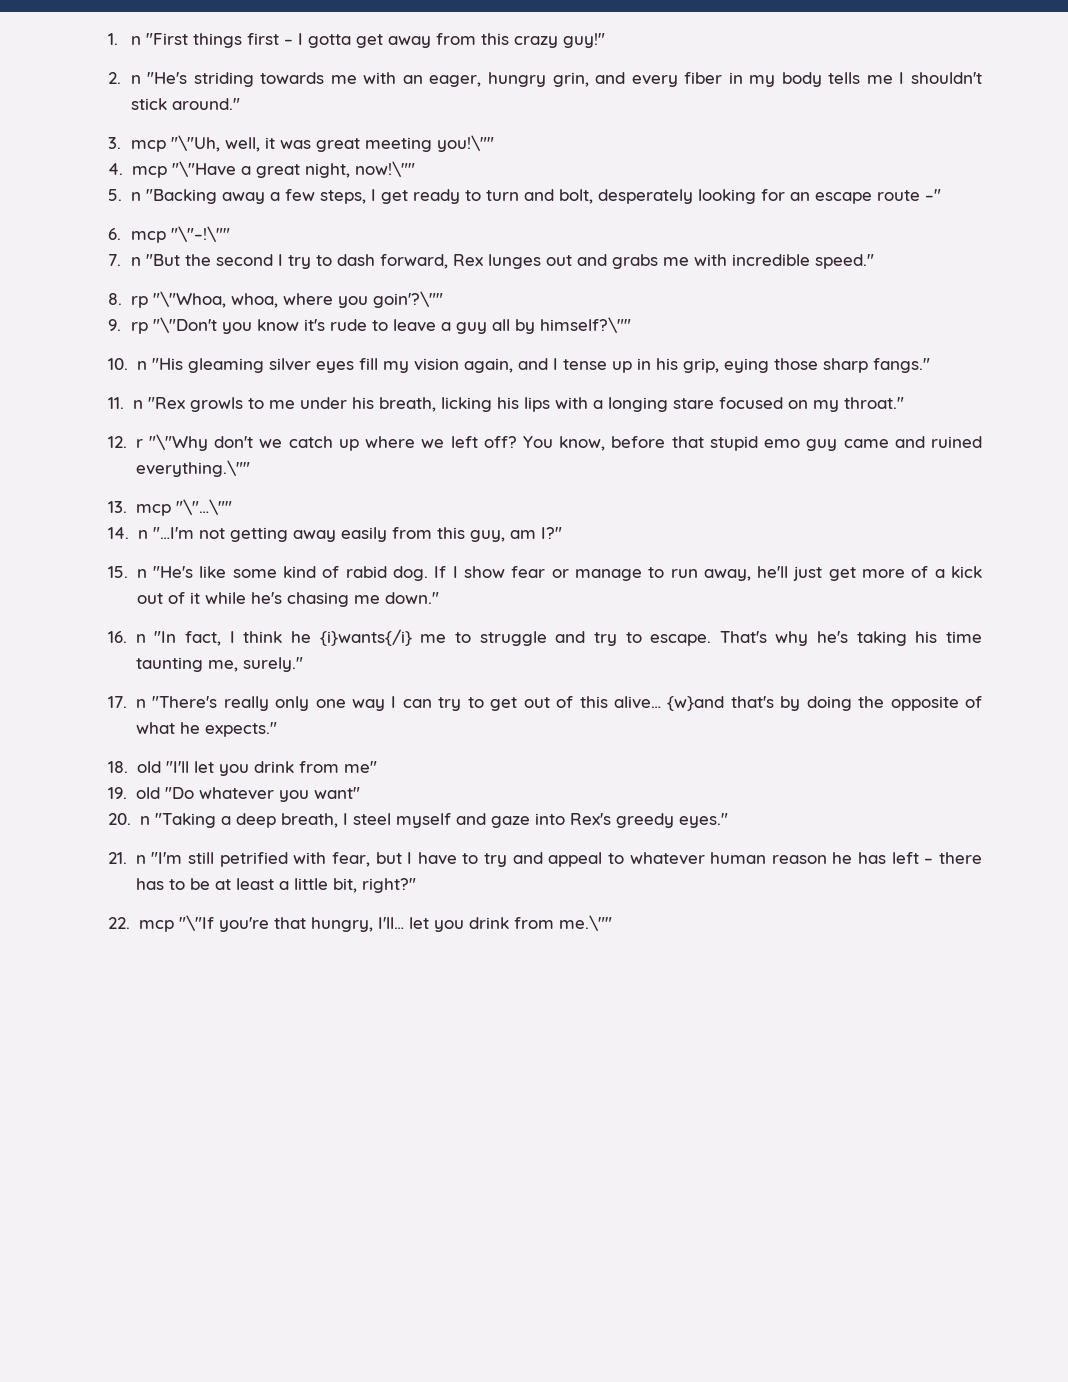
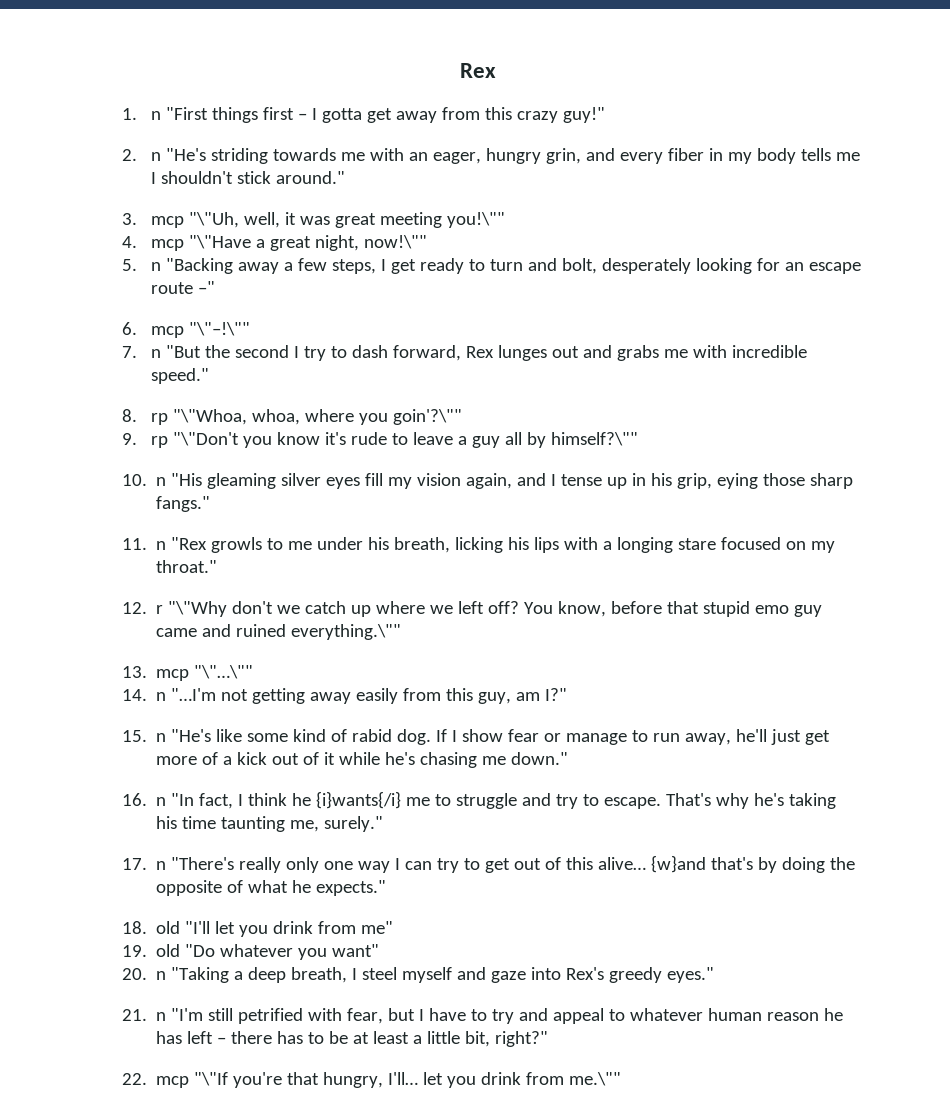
(108, 39) none -> [459,63,496,78] Rex //

